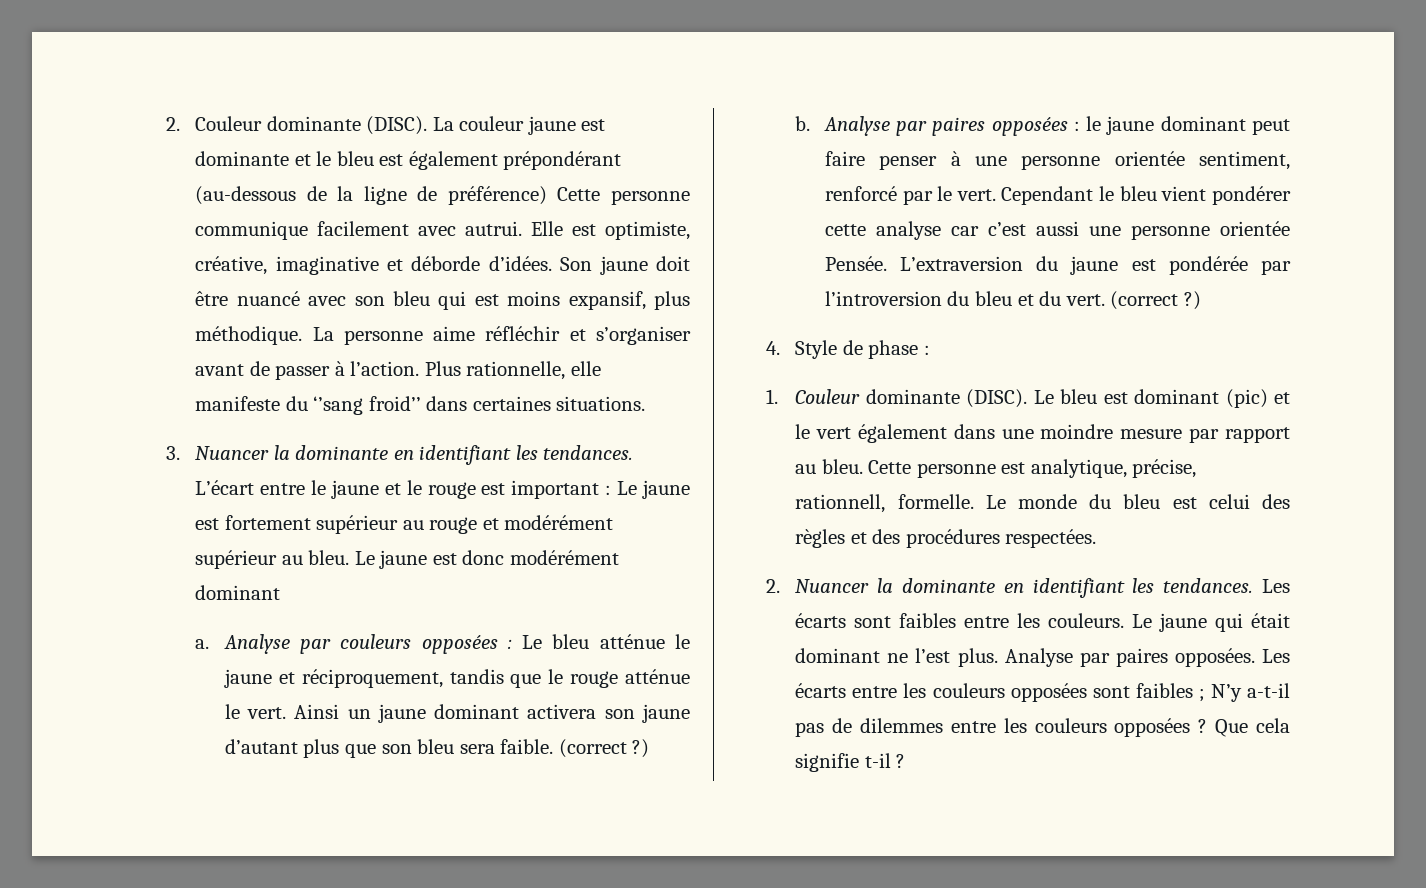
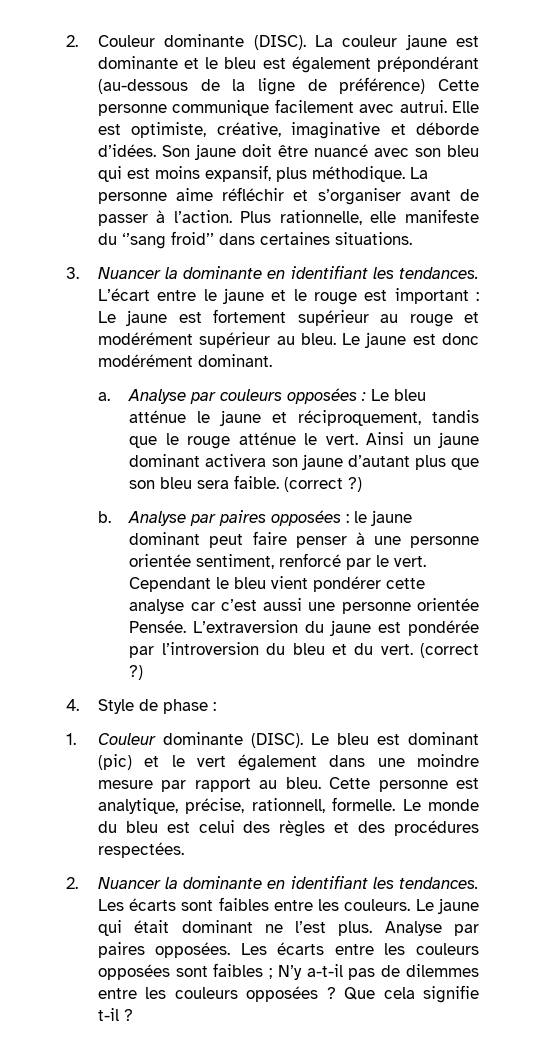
[195,585,281,600] dominant -> [197,354,272,367] dominant.

